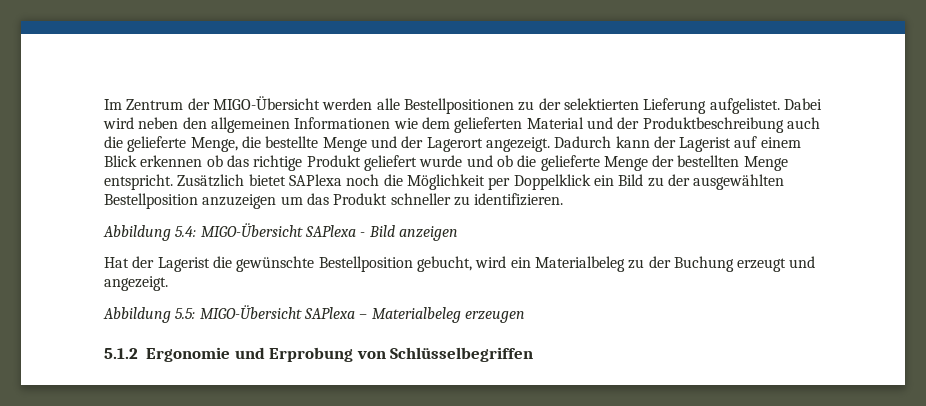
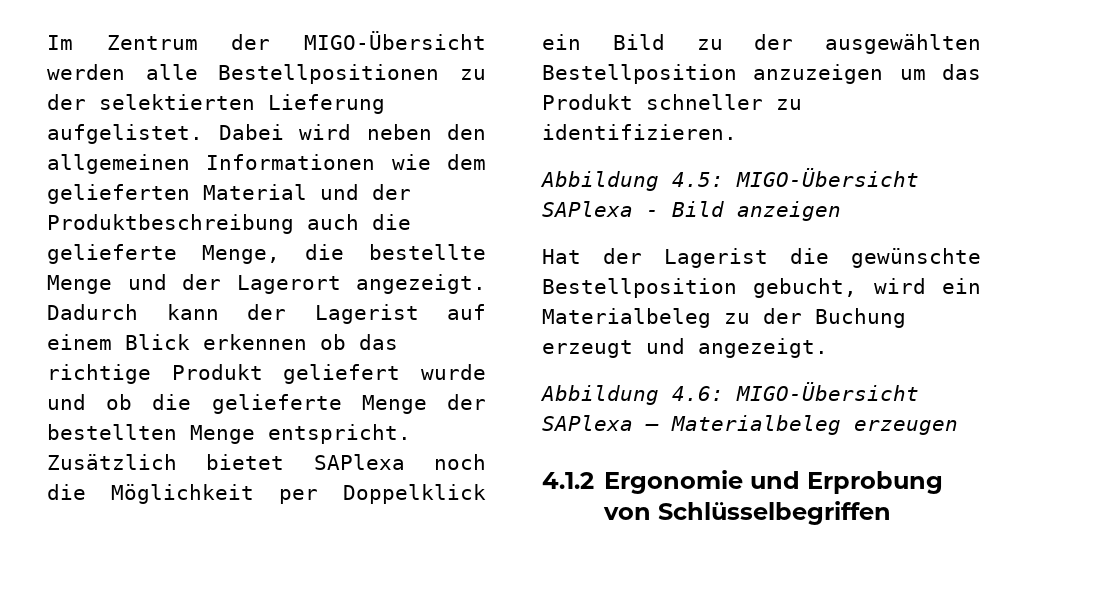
[175,226,197,237] 5.4: -> [672,172,724,187] 4.5:
[175,308,196,319] 5.5: -> [672,386,724,401] 4.6:
[104,348,138,359] 5.1.2 -> [542,472,594,489] 4.1.2

